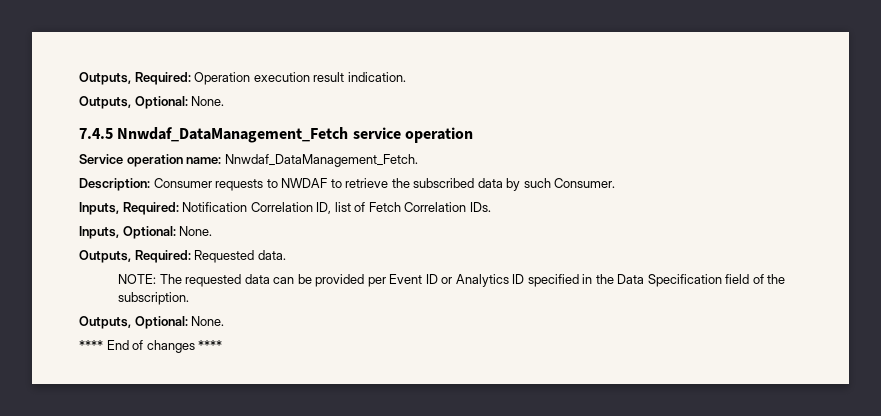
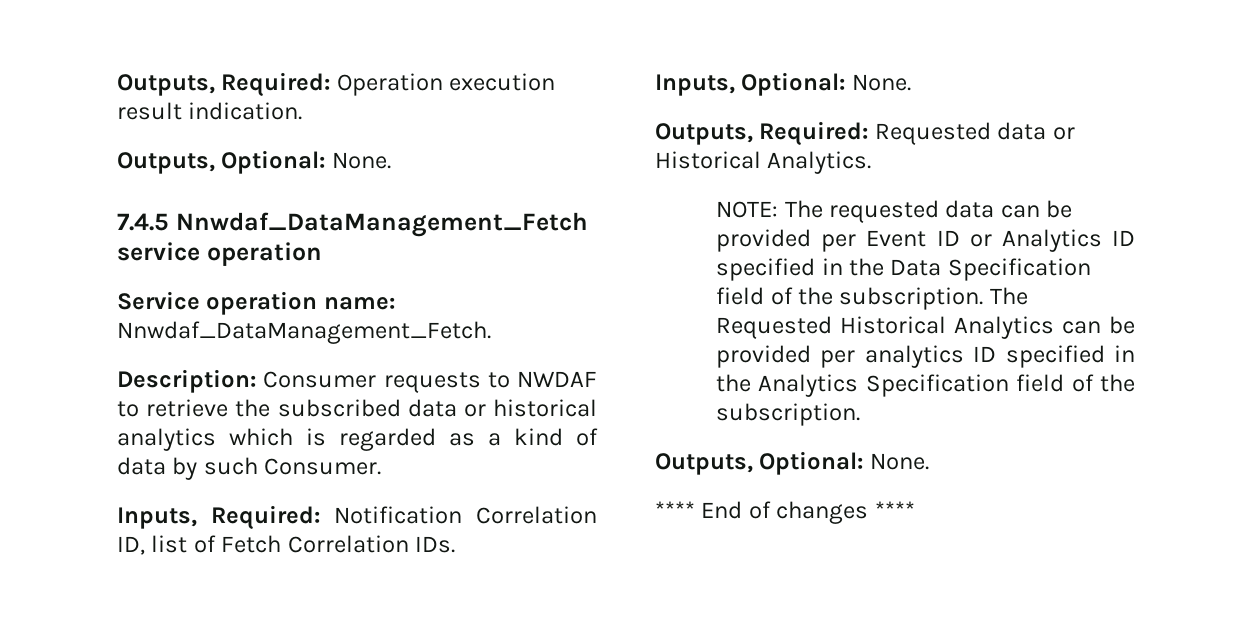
(503, 183) none -> [463,399,597,417] [117,428,598,451] [117,457,166,475] or historical analytics which is regarded as a kind of data
[257,250,286,260] data. -> [997,122,1075,140] [655,151,872,174] data or Historical Analytics.
(190, 298) none -> [989,287,1028,305] [716,316,1135,339] [716,345,1135,368] [716,374,1135,397] [716,403,861,426] The Requested Historical Analytics can be provided per analytics ID specified in the Analytics Specification field of the subscription.

